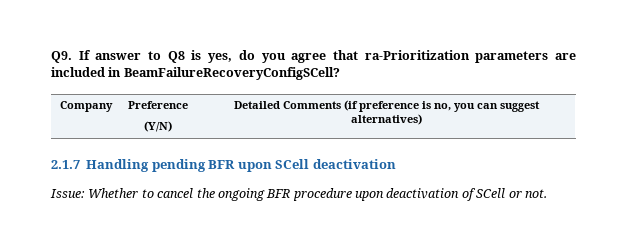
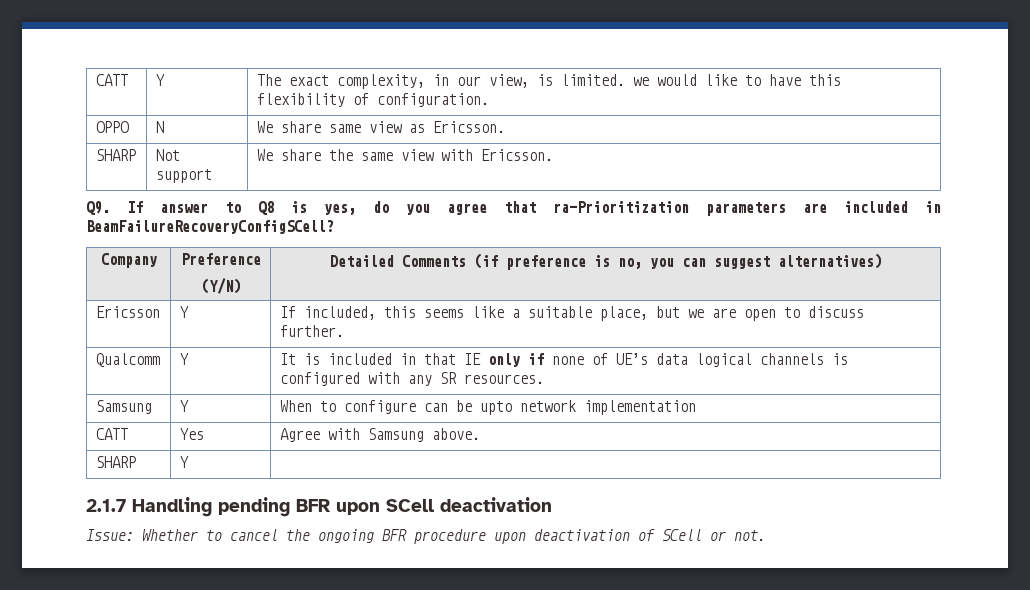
(51, 57) none -> [95,74,128,86] [155,74,165,86] [256,74,841,89] [256,93,489,107] [95,121,129,133] [155,121,164,133] [256,121,505,133] [95,149,136,161] [155,149,180,161] [155,169,212,183] [256,149,553,161] CATT | Y | The exact complexity, in our view, is limited. we would like to have this flexibility of configuration. // OPPO | N | We share same view as Ericsson. // SHARP | Not support | We share the same view with Ericsson. //
(422, 119) none -> [95,306,160,318] [179,306,189,318] [279,306,864,321] [279,325,344,337] [95,353,160,367] [179,353,189,365] [279,353,848,367] [279,372,544,386] [95,400,152,414] [179,400,189,412] [279,400,696,415] [95,428,128,440] [179,428,204,440] [279,428,480,442] [95,456,136,468] [179,456,189,468] // Ericsson | Y | If included, this seems like a suitable place, but we are open to discuss further. // Qualcomm | Y | It is included in that IE only if none of UE’s data logical channels is configured with any SR resources. // Samsung | Y | When to configure can be upto network implementation // CATT | Yes | Agree with Samsung above. // SHARP | Y |

